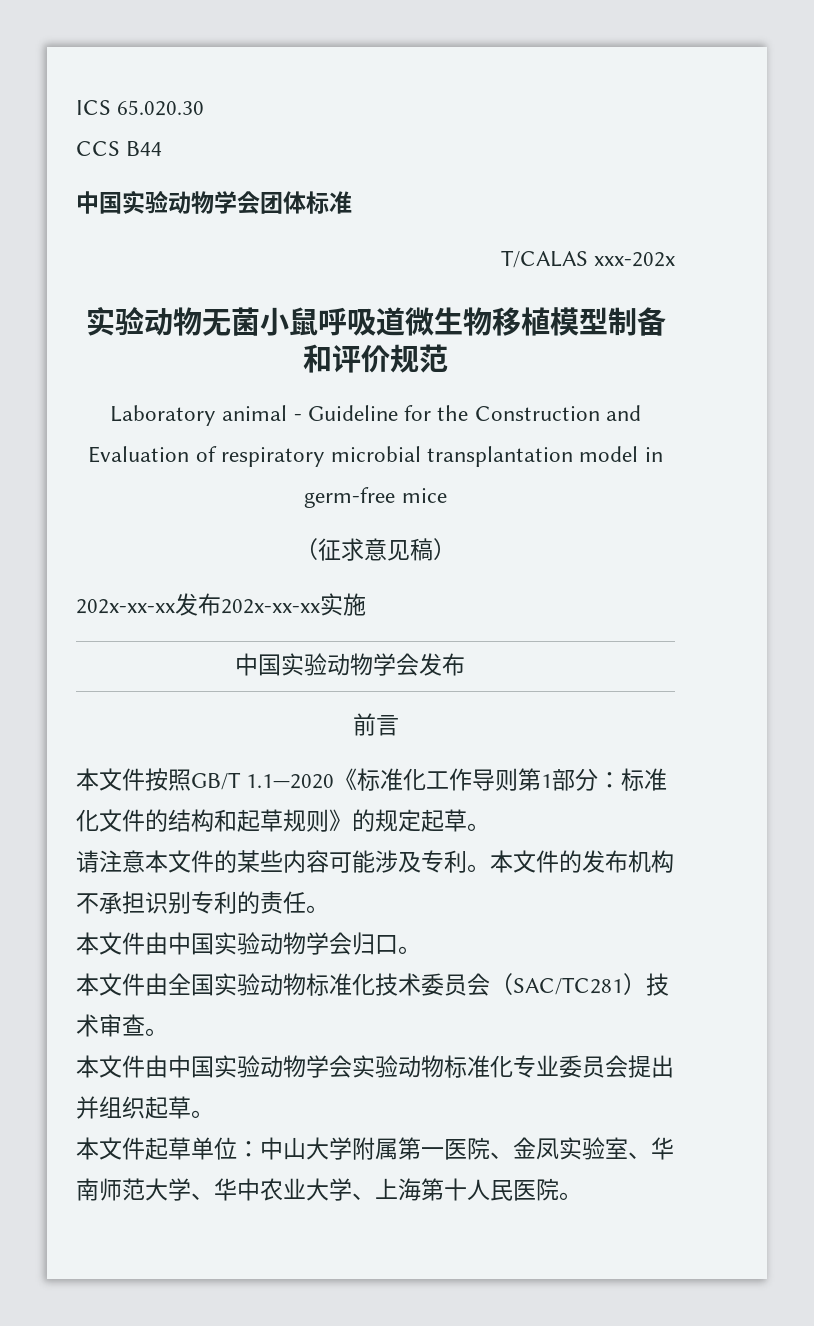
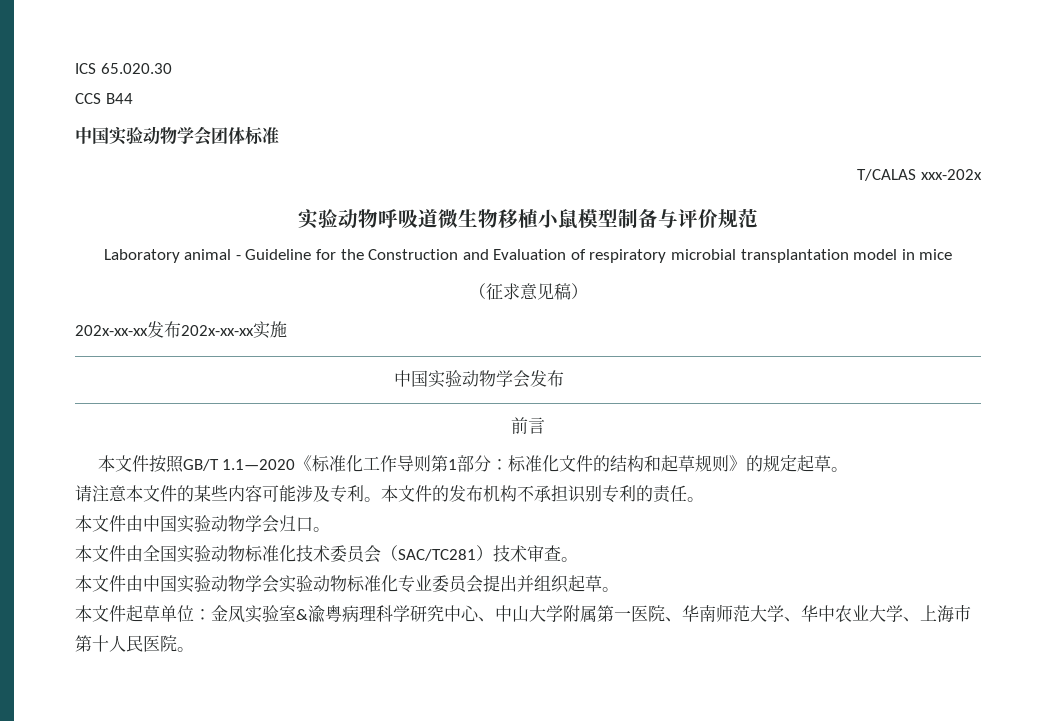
[201,307,318,336] 无菌小鼠 -> (378, 218) none
(550, 321) none -> [538,209,578,229] 小鼠
[303,344,332,373] 和 -> [658,209,678,228] 与
[304,487,396,508] germ-free -> (915, 254) none
(260, 1149) none -> [211,605,495,623] 金凤实验室&渝粤病理科学研究中心、
[513,1137,651,1160] 金凤实验室、 -> (682, 619) none
(421, 1189) none -> [954,605,971,622] 市

